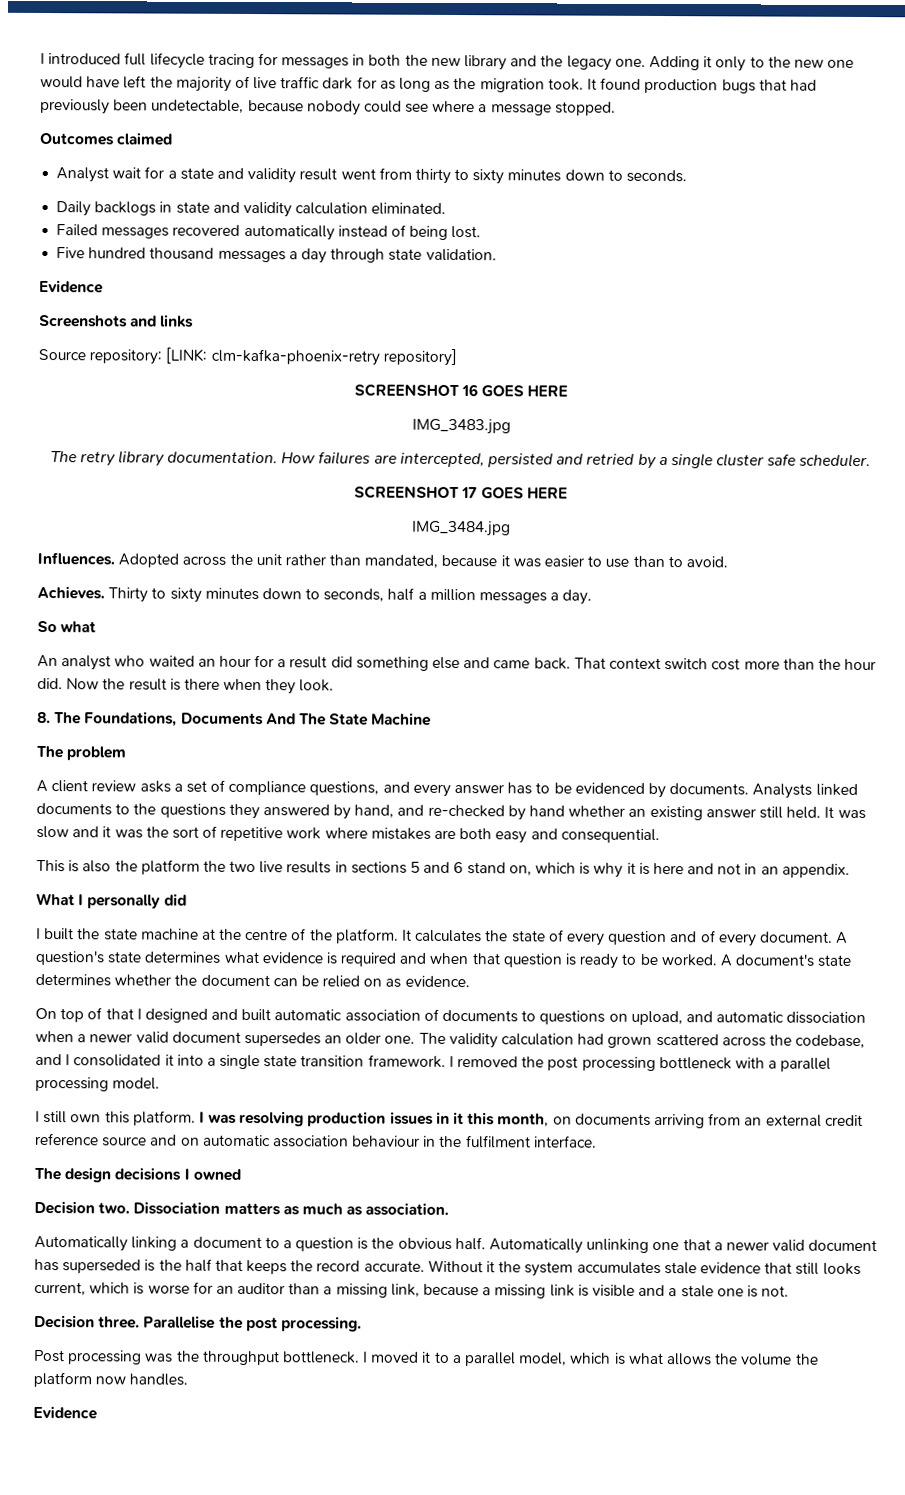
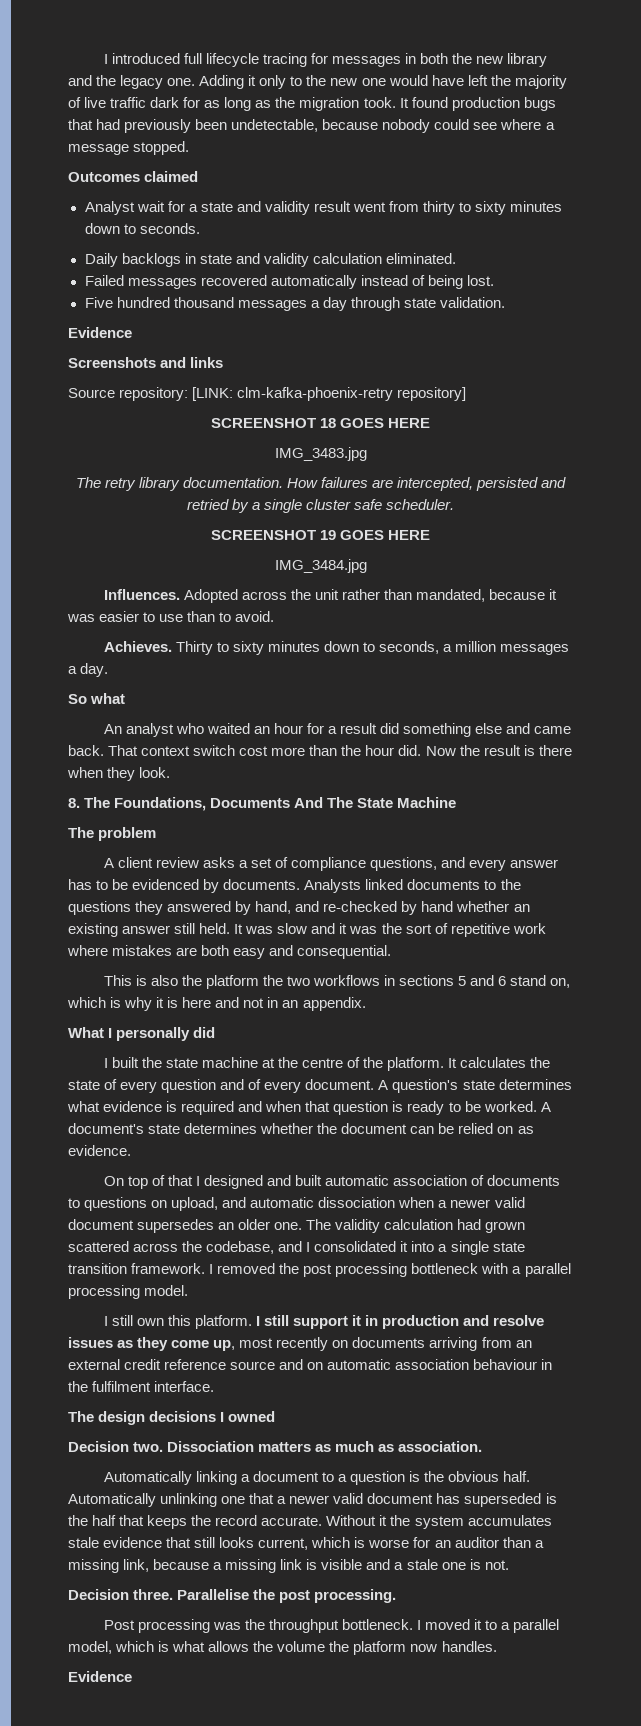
[460,384,478,397] 16 -> [319,418,336,428] 18
[461,487,478,499] 17 -> [319,530,336,540] 19
[387,587,415,601] half -> (440, 647) none
[259,861,332,874] live results -> [313,975,381,986] workflows
[208,1110,550,1127] was resolving production issues in it this month, -> [264,1315,545,1329] [68,1337,329,1351] still support it in production and resolve issues as they come up, most recently

